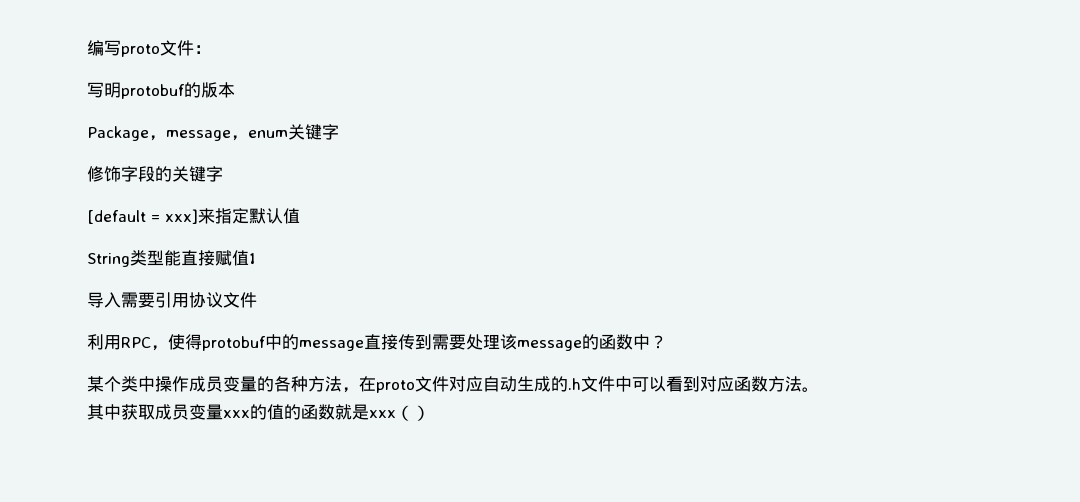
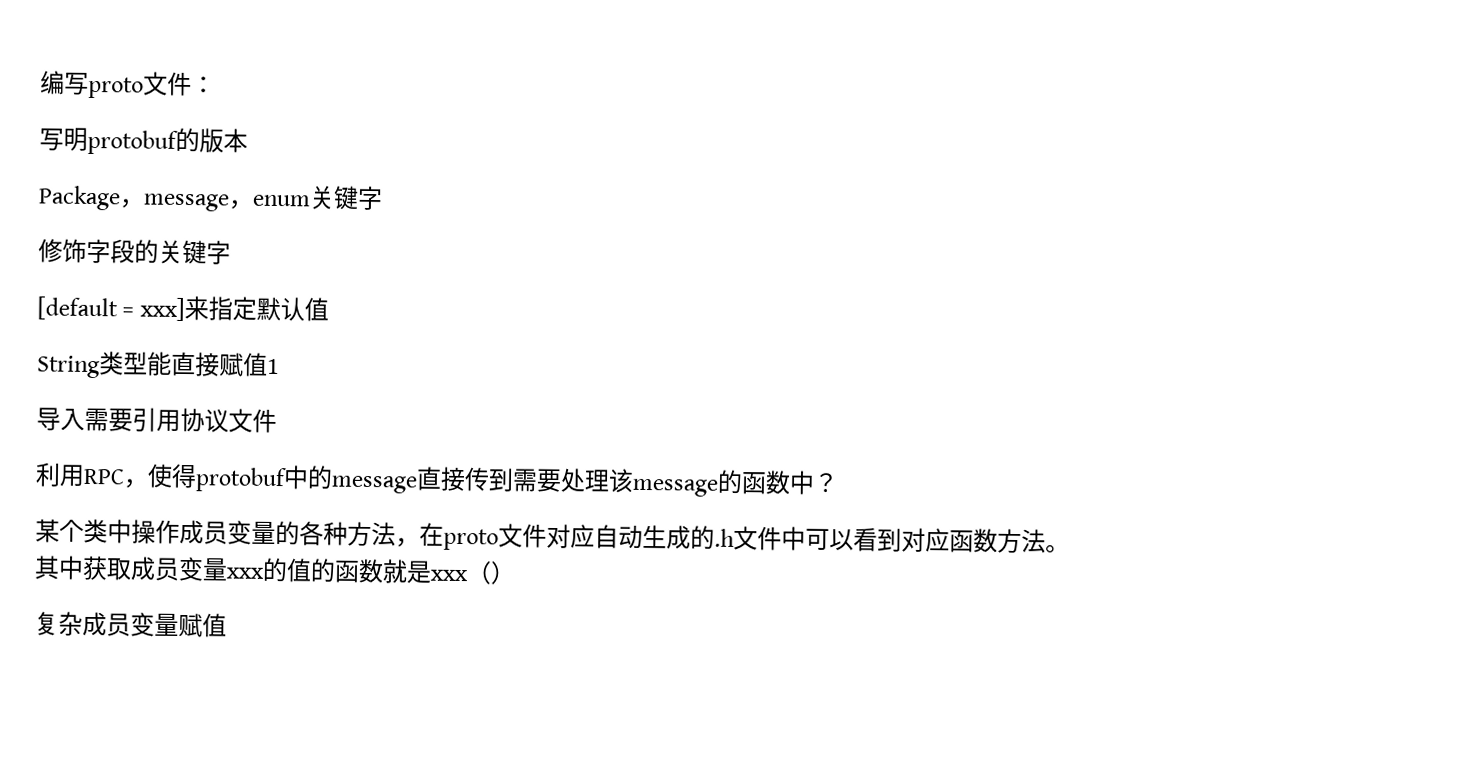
(430, 413) none -> [34,611,227,638] // 复杂成员变量赋值

